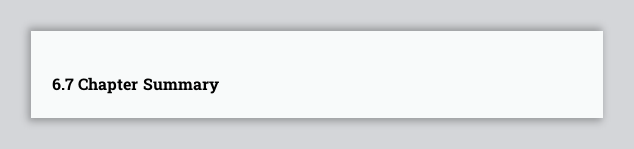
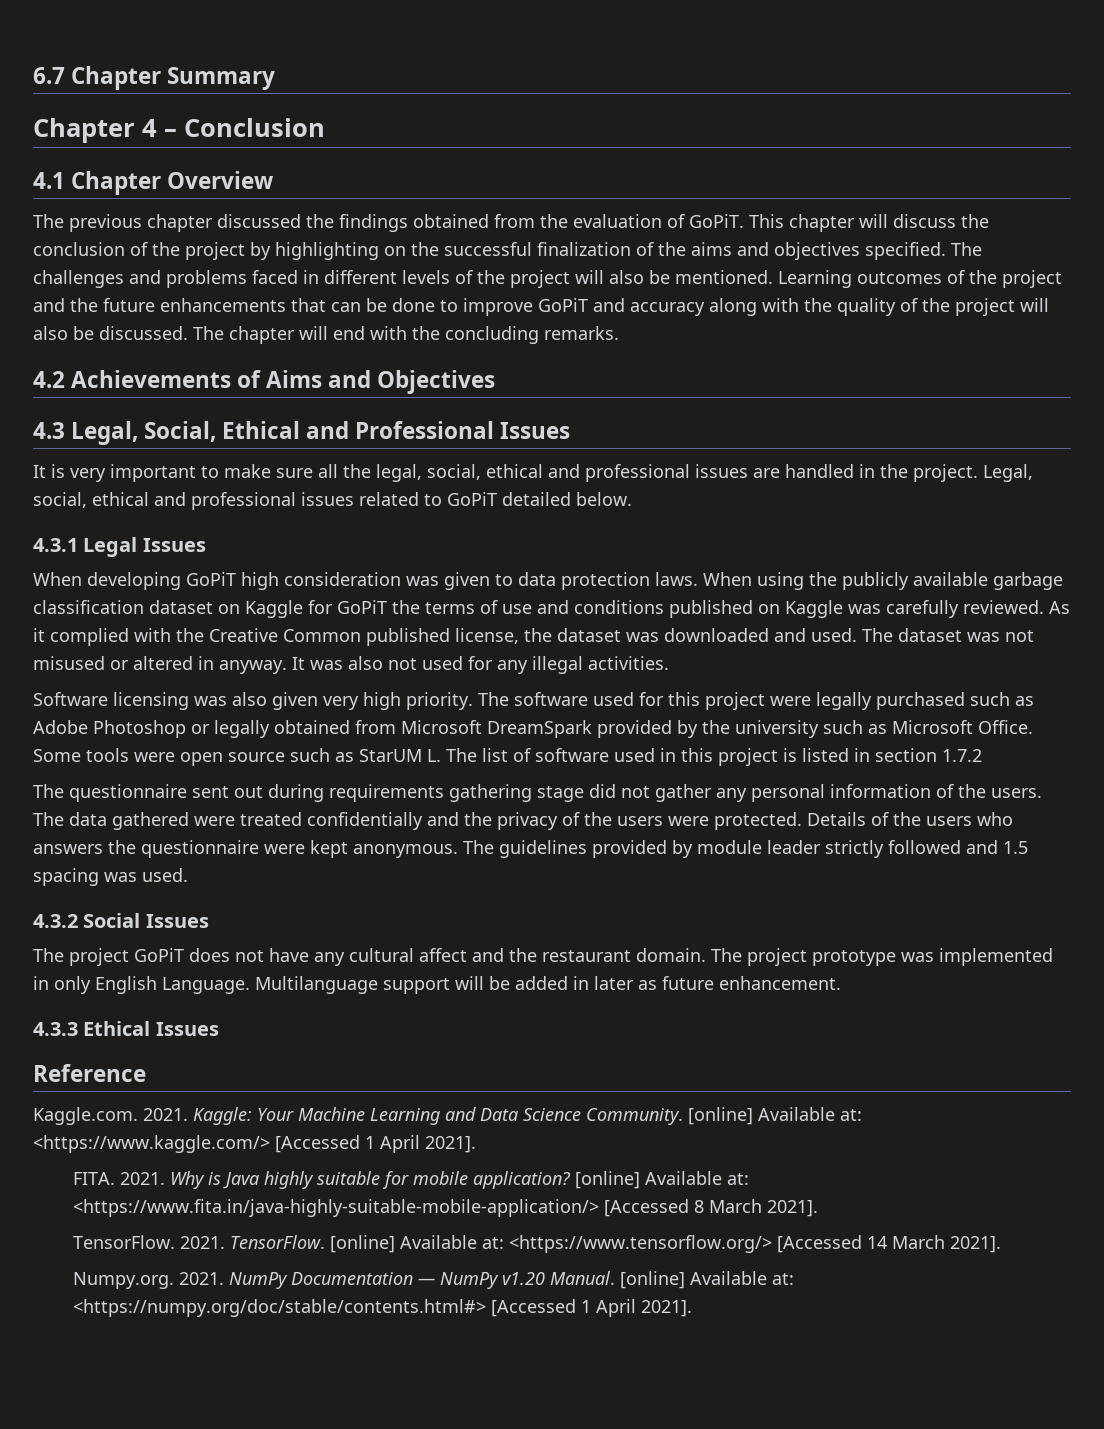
(219, 86) none -> [33,118,325,143] [33,171,275,195] [33,214,989,232] [33,242,982,260] [33,270,1062,288] [33,298,1049,316] [33,326,619,344] [33,370,496,394] [33,421,571,445] [33,464,1033,482] [33,492,632,510] [33,537,206,557] [33,572,1063,590] [33,600,1070,618] [33,628,1034,646] [33,656,669,674] [33,692,1034,710] [33,720,1033,738] [33,748,982,766] [33,784,1042,802] [33,812,1013,830] [33,840,1028,858] [33,868,188,886] [33,913,209,928] [33,948,1053,966] [33,976,841,994] [33,1021,219,1036] [33,1064,146,1082] [33,1107,862,1125] [33,1135,476,1153] [72,1171,749,1189] [72,1199,818,1217] [72,1235,1001,1253] [72,1271,794,1289] [72,1299,692,1317] // Chapter 4 – Conclusion // 4.1 Chapter Overview // The previous chapter discussed the findings obtained from the evaluation of GoPiT. This chapter will discuss the conclusion of the project by highlighting on the successful finalization of the aims and objectives specified. The challenges and problems faced in different levels of the project will also be mentioned. Learning outcomes of the project and the future enhancements that can be done to improve GoPiT and accuracy along with the quality of the project will also be discussed. The chapter will end with the concluding remarks. // 4.2 Achievements of Aims and Objectives // 4.3 Legal, Social, Ethical and Professional Issues // It is very important to make sure all the legal, social, ethical and professional issues are handled in the project. Legal, social, ethical and professional issues related to GoPiT detailed below. // 4.3.1 Legal Issues // When developing GoPiT high consideration was given to data protection laws. When using the publicly available garbage classification dataset on Kaggle for GoPiT the terms of use and conditions published on Kaggle was carefully reviewed. As it complied with the Creative Common published license, the dataset was downloaded and used. The dataset was not misused or altered in anyway. It was also not used for any illegal activities. // Software licensing was also given very high priority. The software used for this project were legally purchased such as Adobe Photoshop or legally obtained from Microsoft DreamSpark provided by the university such as Microsoft Office. Some tools were open source such as StarUM L. The list of software used in this project is listed in section 1.7.2 // The questionnaire sent out during requirements gathering stage did not gather any personal information of the users. The data gathered were treated confidentially and the privacy of the users were protected. Details of the users who answers the questionnaire were kept anonymous. The guidelines provided by module leader strictly followed and 1.5 spacing was used. // 4.3.2 Social Issues // The project GoPiT does not have any cultural affect and the restaurant domain. The project prototype was implemented in only English Language. Multilanguage support will be added in later as future enhancement. // 4.3.3 Ethical Issues // Reference // Kaggle.com. 2021. Kaggle: Your Machine Learning and Data Science Community. [online] Available at: <https://www.kaggle.com/> [Accessed 1 April 2021]. // FITA. 2021. Why is Java highly suitable for mobile application? [online] Available at: <https://www.fita.in/java-highly-suitable-mobile-application/> [Accessed 8 March 2021]. // TensorFlow. 2021. TensorFlow. [online] Available at: <https://www.tensorflow.org/> [Accessed 14 March 2021]. // Numpy.org. 2021. NumPy Documentation — NumPy v1.20 Manual. [online] Available at: <https://numpy.org/doc/stable/contents.html#> [Accessed 1 April 2021].

